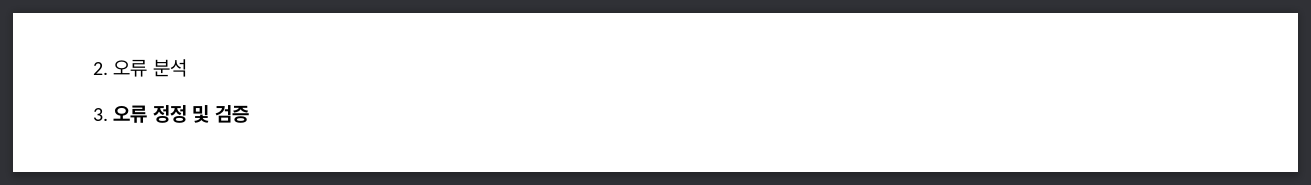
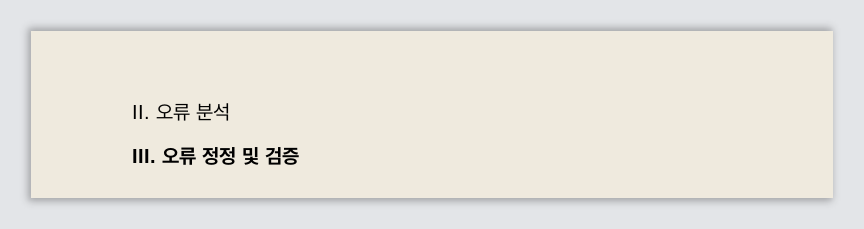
[93,62,108,75] 2. -> [132,105,150,119] II.
[93,108,108,121] 3. -> [132,149,156,163] III.

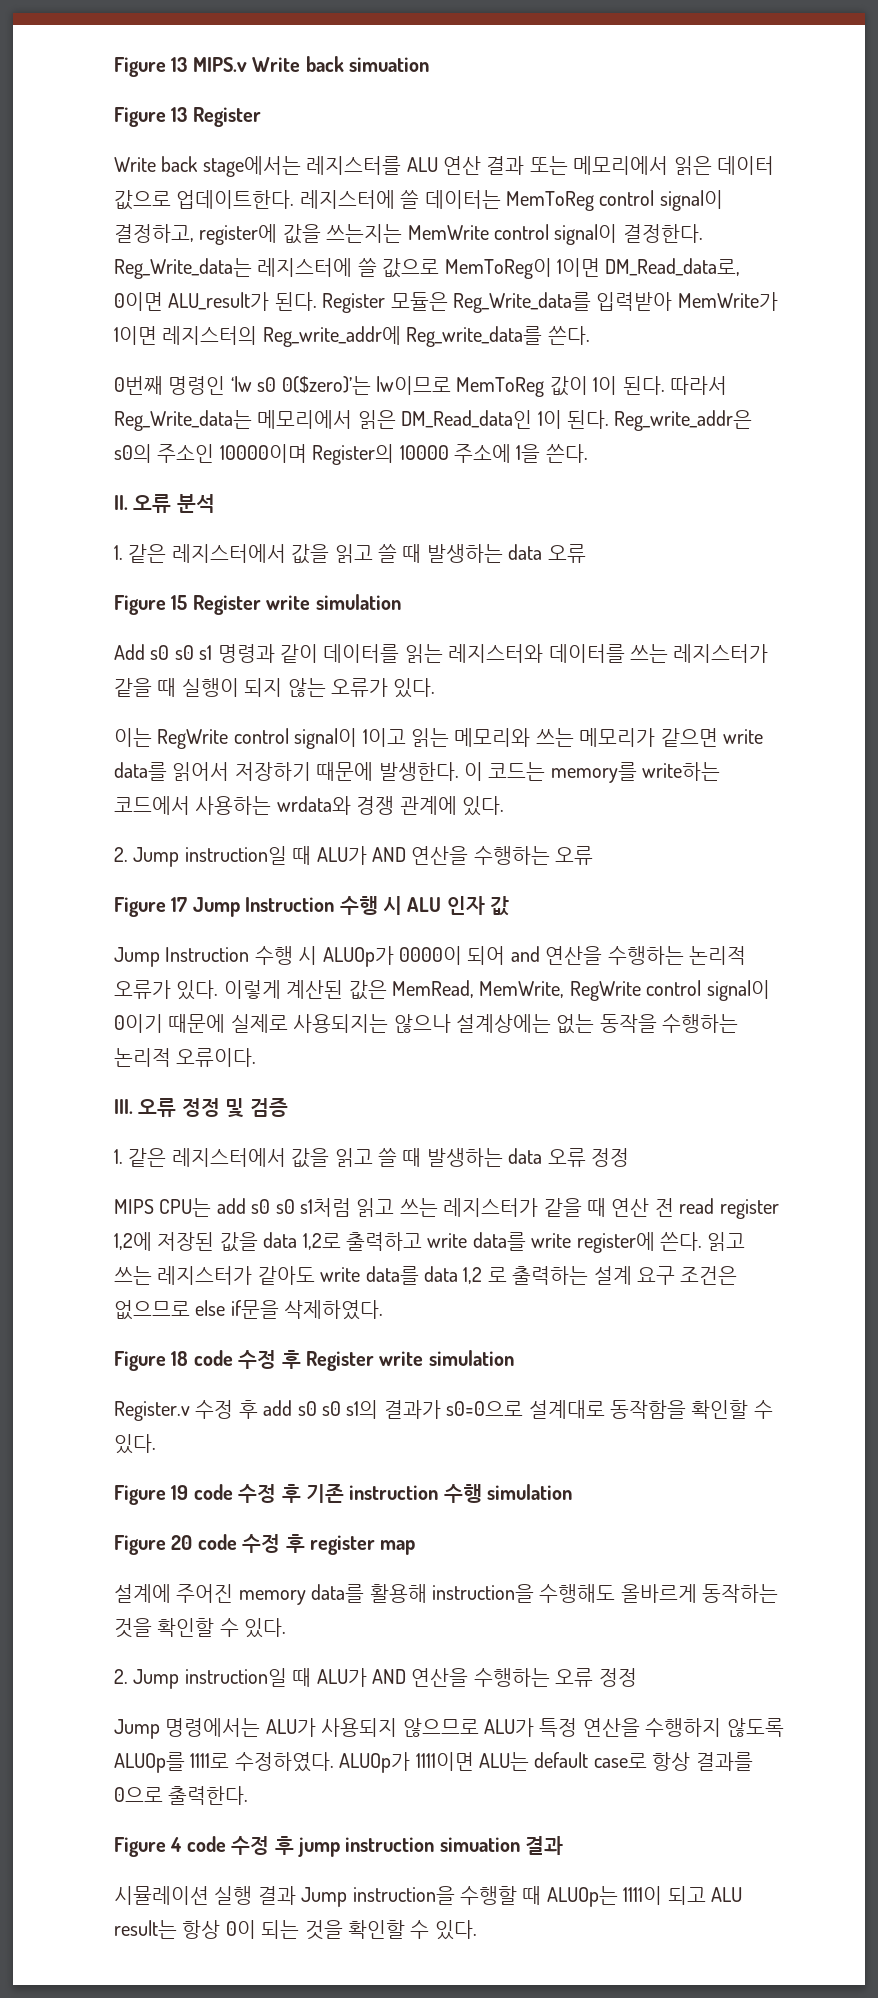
[132,103,230,121] II. 오류 분석 -> [114,56,429,77] [114,107,261,127] [114,156,774,177] [114,190,723,211] [114,224,703,245] [114,258,741,279] [114,292,778,313] [114,326,590,347] [114,376,727,397] [114,410,753,431] [114,444,588,465] [114,494,215,513] [114,544,586,564] [114,594,401,615] [114,644,769,663] [114,678,436,698] [114,728,763,749] [114,762,721,783] [114,796,504,816] [114,846,594,867] [114,896,510,917] [114,946,746,967] [114,980,770,1001] [114,1014,739,1034] [114,1048,257,1067] Figure 13 MIPS.v Write back simuation // Figure 13 Register // Write back stage에서는 레지스터를 ALU 연산 결과 또는 메모리에서 읽은 데이터 값으로 업데이트한다. 레지스터에 쓸 데이터는 MemToReg control signal이 결정하고, register에 값을 쓰는지는 MemWrite control signal이 결정한다. Reg_Write_data는 레지스터에 쓸 값으로 MemToReg이 1이면 DM_Read_data로, 0이면 ALU_result가 된다. Register 모듈은 Reg_Write_data를 입력받아 MemWrite가 1이면 레지스터의 Reg_write_addr에 Reg_write_data를 쓴다. // 0번째 명령인 ‘lw s0 0($zero)’는 lw이므로 MemToReg 값이 1이 된다. 따라서 Reg_Write_data는 메모리에서 읽은 DM_Read_data인 1이 된다. Reg_write_addr은 s0의 주소인 10000이며 Register의 10000 주소에 1을 쓴다. // II. 오류 분석 // 1. 같은 레지스터에서 값을 읽고 쓸 때 발생하는 data 오류 // Figure 15 Register write simulation // Add s0 s0 s1 명령과 같이 데이터를 읽는 레지스터와 데이터를 쓰는 레지스터가 같을 때 실행이 되지 않는 오류가 있다. // 이는 RegWrite control signal이 1이고 읽는 메모리와 쓰는 메모리가 같으면 write data를 읽어서 저장하기 때문에 발생한다. 이 코드는 memory를 write하는 코드에서 사용하는 wrdata와 경쟁 관계에 있다. // 2. Jump instruction일 때 ALU가 AND 연산을 수행하는 오류 // Figure 17 Jump Instruction 수행 시 ALU 인자 값 // Jump Instruction 수행 시 ALUOp가 0000이 되어 and 연산을 수행하는 논리적 오류가 있다. 이렇게 계산된 값은 MemRead, MemWrite, RegWrite control signal이 0이기 때문에 실제로 사용되지는 않으나 설계상에는 없는 동작을 수행하는 논리적 오류이다.
(299, 156) none -> [114,1148,629,1168] [114,1198,779,1219] [114,1232,746,1253] [114,1266,738,1285] [114,1300,384,1320] [114,1350,514,1371] [114,1400,773,1421] [114,1434,156,1454] [114,1484,573,1505] [114,1534,416,1555] [114,1584,779,1605] [114,1618,287,1638] [114,1668,637,1689] [114,1718,784,1739] [114,1752,753,1773] [114,1786,249,1805] [114,1836,564,1857] [114,1886,742,1907] [114,1920,477,1940] // 1. 같은 레지스터에서 값을 읽고 쓸 때 발생하는 data 오류 정정 // MIPS CPU는 add s0 s0 s1처럼 읽고 쓰는 레지스터가 같을 때 연산 전 read register 1,2에 저장된 값을 data 1,2로 출력하고 write data를 write register에 쓴다. 읽고 쓰는 레지스터가 같아도 write data를 data 1,2 로 출력하는 설계 요구 조건은 없으므로 else if문을 삭제하였다. // Figure 18 code 수정 후 Register write simulation // Register.v 수정 후 add s0 s0 s1의 결과가 s0=0으로 설계대로 동작함을 확인할 수 있다. // Figure 19 code 수정 후 기존 instruction 수행 simulation // Figure 20 code 수정 후 register map // 설계에 주어진 memory data를 활용해 instruction을 수행해도 올바르게 동작하는 것을 확인할 수 있다. // 2. Jump instruction일 때 ALU가 AND 연산을 수행하는 오류 정정 // Jump 명령에서는 ALU가 사용되지 않으므로 ALU가 특정 연산을 수행하지 않도록 ALUOp를 1111로 수정하였다. ALUOp가 1111이면 ALU는 default case로 항상 결과를 0으로 출력한다. // Figure 4 code 수정 후 jump instruction simuation 결과 // 시뮬레이션 실행 결과 Jump instruction을 수행할 때 ALUOp는 1111이 되고 ALU result는 항상 0이 되는 것을 확인할 수 있다.

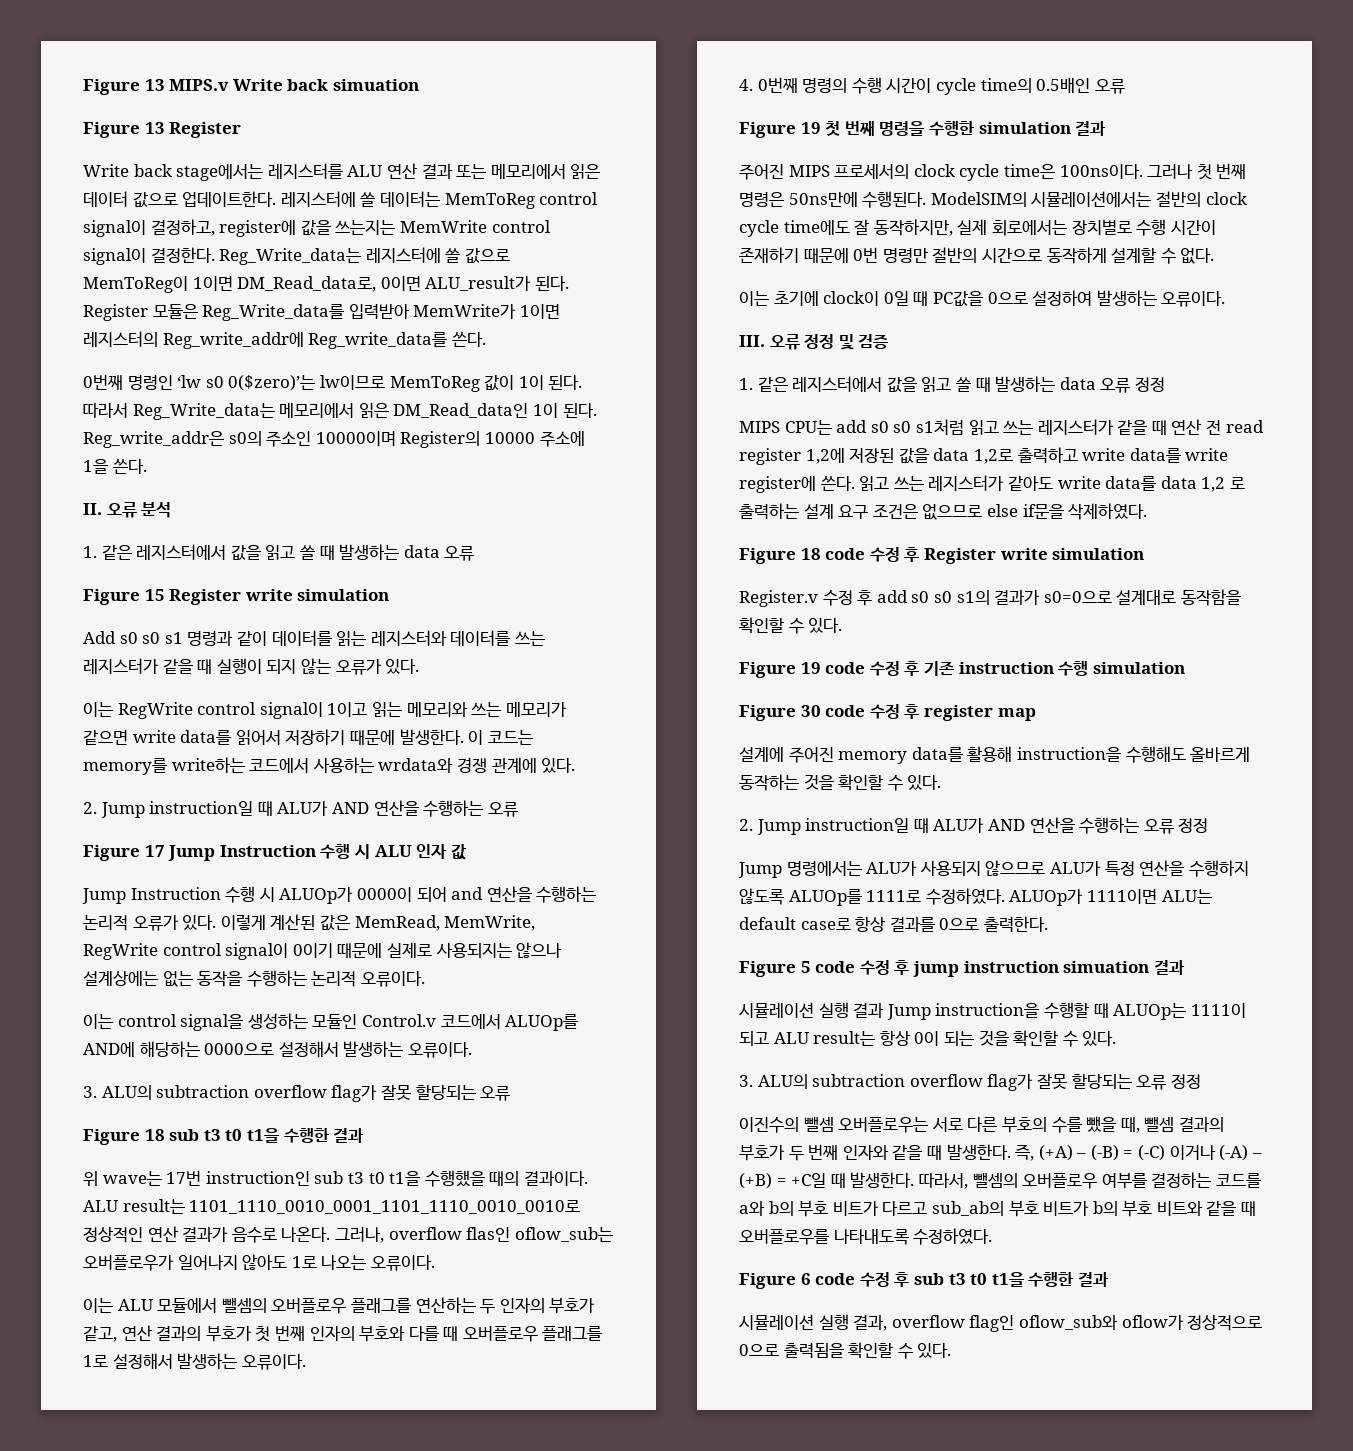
(257, 1057) none -> [83,1013,579,1031] [83,1041,472,1058] [83,1084,511,1102] [83,1128,365,1145] [83,1170,588,1187] [83,1199,581,1214] [83,1226,613,1243] [83,1254,435,1271] [83,1297,596,1314] [83,1325,603,1342] [83,1353,306,1370] [739,77,1125,95] [739,121,1107,138] [739,163,1247,181] [739,191,1247,208] [739,219,1216,237] [739,247,1215,264] [739,290,1226,307] // 이는 control signal을 생성하는 모듈인 Control.v 코드에서 ALUOp를 AND에 해당하는 0000으로 설정해서 발생하는 오류이다. // 3. ALU의 subtraction overflow flag가 잘못 할당되는 오류 // Figure 18 sub t3 t0 t1을 수행한 결과 // 위 wave는 17번 instruction인 sub t3 t0 t1을 수행했을 때의 결과이다. ALU result는 1101_1110_0010_0001_1101_1110_0010_0010로 정상적인 연산 결과가 음수로 나온다. 그러나, overflow flas인 oflow_sub는 오버플로우가 일어나지 않아도 1로 나오는 오류이다. // 이는 ALU 모듈에서 뺄셈의 오버플로우 플래그를 연산하는 두 인자의 부호가 같고, 연산 결과의 부호가 첫 번째 인자의 부호와 다를 때 오버플로우 플래그를 1로 설정해서 발생하는 오류이다. // 4. 0번째 명령의 수행 시간이 cycle time의 0.5배인 오류 // Figure 19 첫 번째 명령을 수행한 simulation 결과 // 주어진 MIPS 프로세서의 clock cycle time은 100ns이다. 그러나 첫 번째 명령은 50ns만에 수행된다. ModelSIM의 시뮬레이션에서는 절반의 clock cycle time에도 잘 동작하지만, 실제 회로에서는 장치별로 수행 시간이 존재하기 때문에 0번 명령만 절반의 시간으로 동작하게 설계할 수 없다. // 이는 초기에 clock이 0일 때 PC값을 0으로 설정하여 발생하는 오류이다.
[171,1535,193,1550] 20 -> [800,705,821,717] 30
[170,1837,183,1852] 4 -> [800,961,811,973] 5
(477, 1930) none -> [739,1073,1201,1091] [739,1116,1224,1133] [739,1144,1262,1161] [739,1172,1261,1189] [739,1201,1257,1217] [739,1228,993,1245] [739,1272,1109,1289] [739,1314,1263,1332] [739,1342,952,1359] // 3. ALU의 subtraction overflow flag가 잘못 할당되는 오류 정정 // 이진수의 뺄셈 오버플로우는 서로 다른 부호의 수를 뺐을 때, 뺄셈 결과의 부호가 두 번째 인자와 같을 때 발생한다. 즉, (+A) – (-B) = (-C) 이거나 (-A) – (+B) = +C일 때 발생한다. 따라서, 뺄셈의 오버플로우 여부를 결정하는 코드를 a와 b의 부호 비트가 다르고 sub_ab의 부호 비트가 b의 부호 비트와 같을 때 오버플로우를 나타내도록 수정하였다. // Figure 6 code 수정 후 sub t3 t0 t1을 수행한 결과 // 시뮬레이션 실행 결과, overflow flag인 oflow_sub와 oflow가 정상적으로 0으로 출력됨을 확인할 수 있다.

